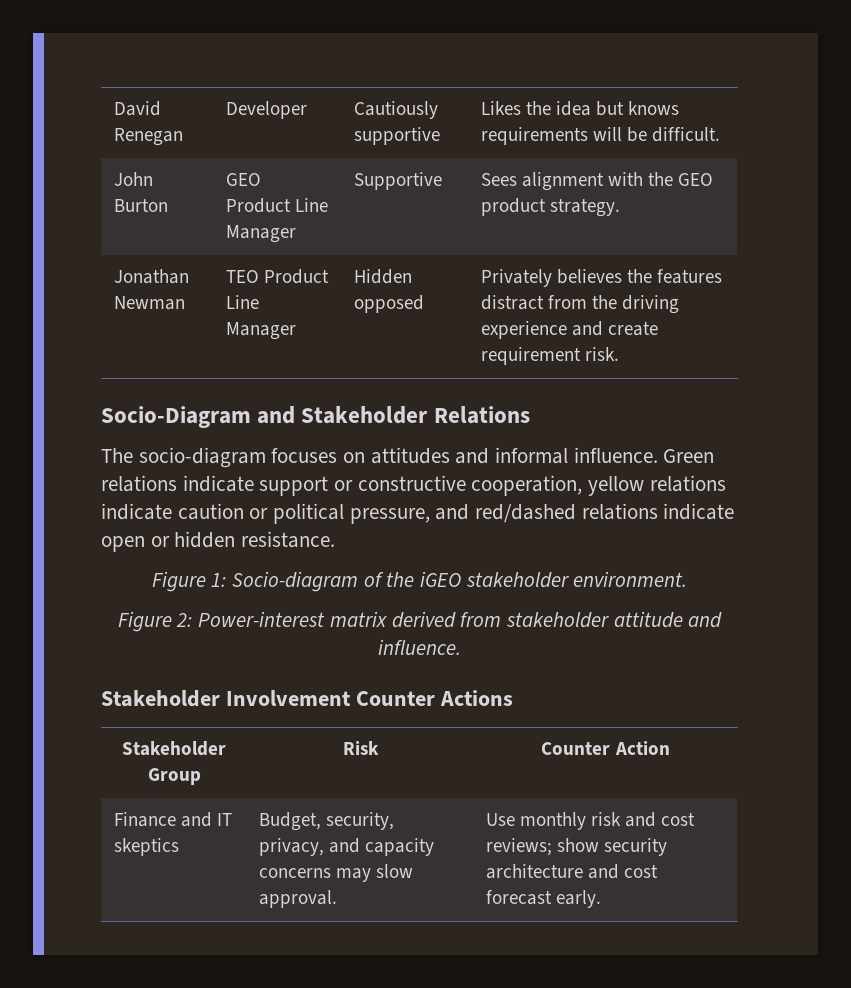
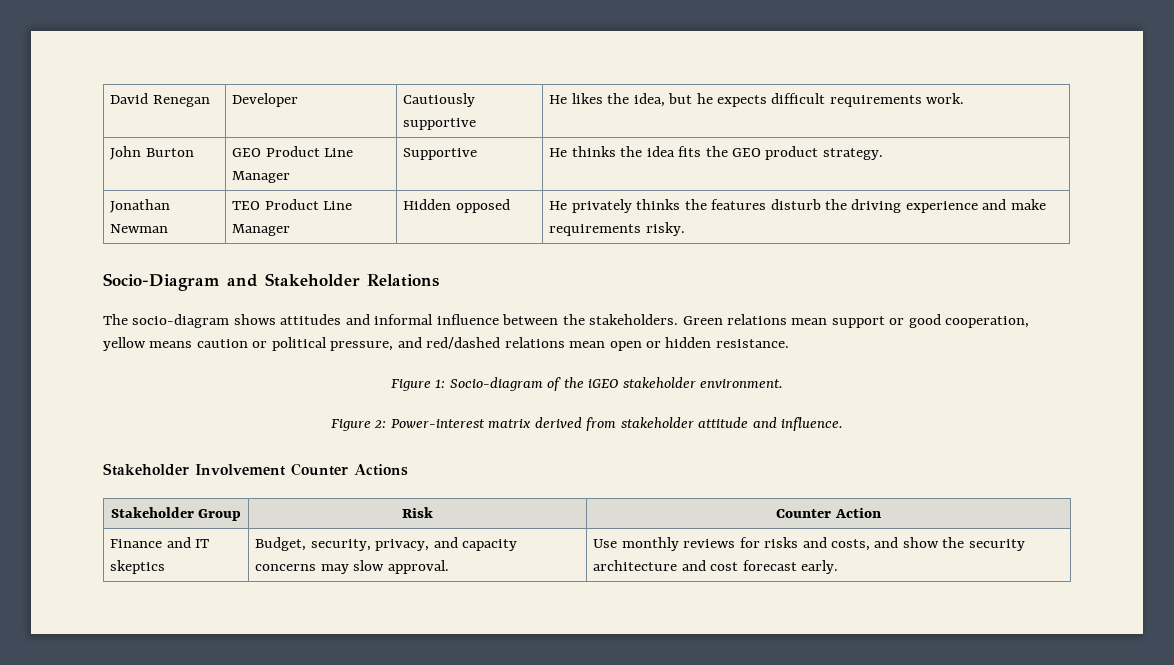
[480,101,680,116] [480,127,721,145] Likes the idea but knows requirements will be difficult. -> [549,93,965,107] He likes the idea, but he expects difficult requirements work.
[480,172,643,191] Sees alignment with -> [549,146,702,157] He thinks the idea fits
[480,269,723,287] [480,295,587,310] Privately believes the features distract from -> [549,199,821,213] He privately thinks the features disturb
[607,322,658,336] [480,347,619,365] create requirement risk. -> [1010,199,1046,210] [549,222,685,236] make requirements risky.
[271,448,366,463] focuses on -> [233,314,276,325] shows
[573,447,658,463] influence. -> [436,314,679,325] influence between the stakeholders.
[182,475,254,492] indicate -> [791,318,828,325] mean
[357,475,466,491] constructive -> [908,314,941,328] good
[649,475,726,492] [101,503,172,520] relations indicate -> [149,341,193,348] means
[663,503,735,520] indicate -> [569,341,606,348] mean
[590,812,696,827] [485,838,599,856] risk and cost reviews; show -> [683,537,965,551] reviews for risks and costs, and show the

